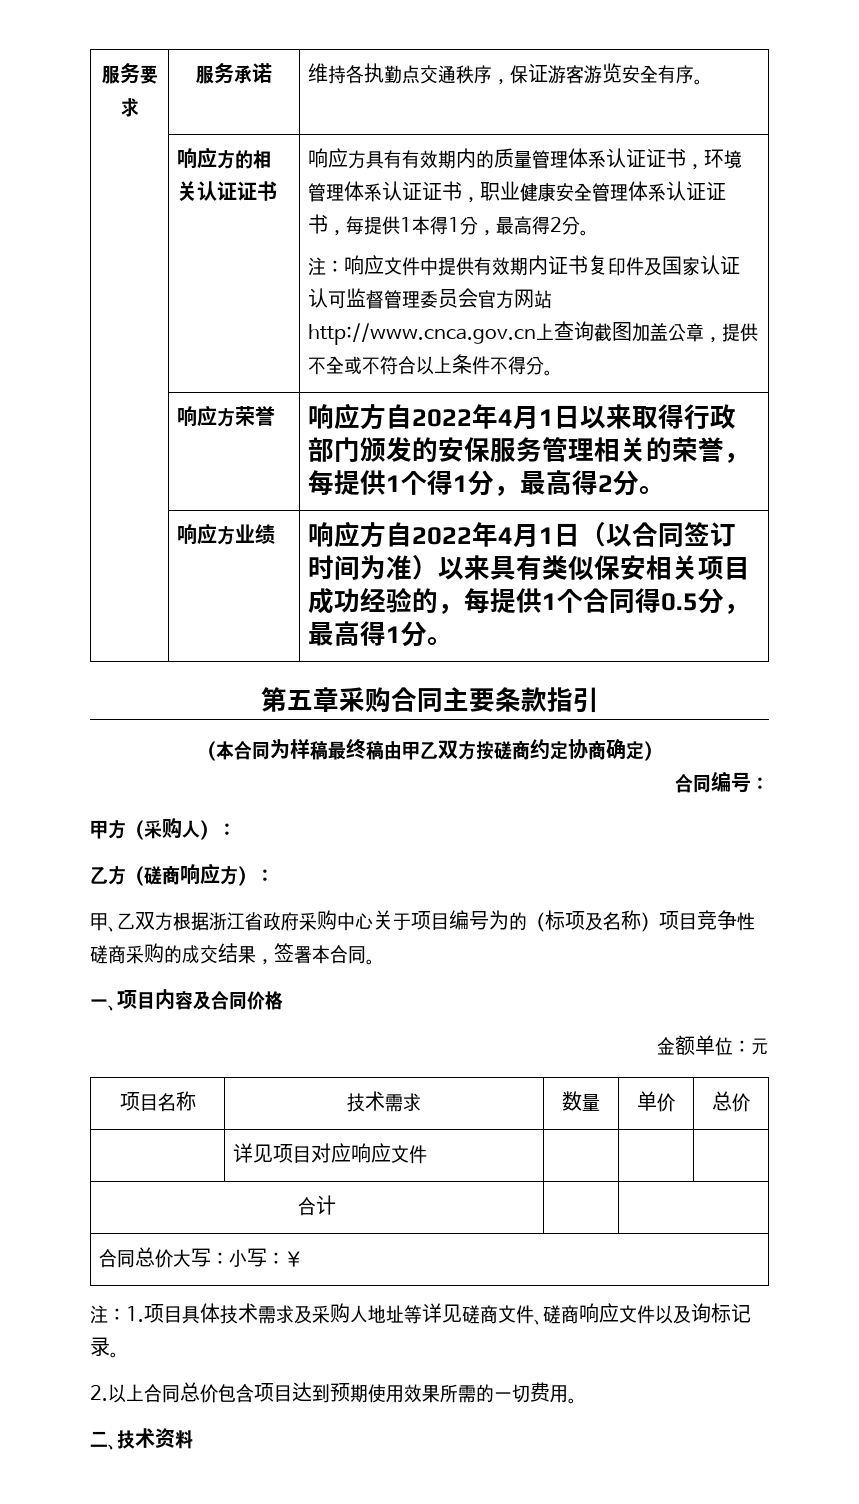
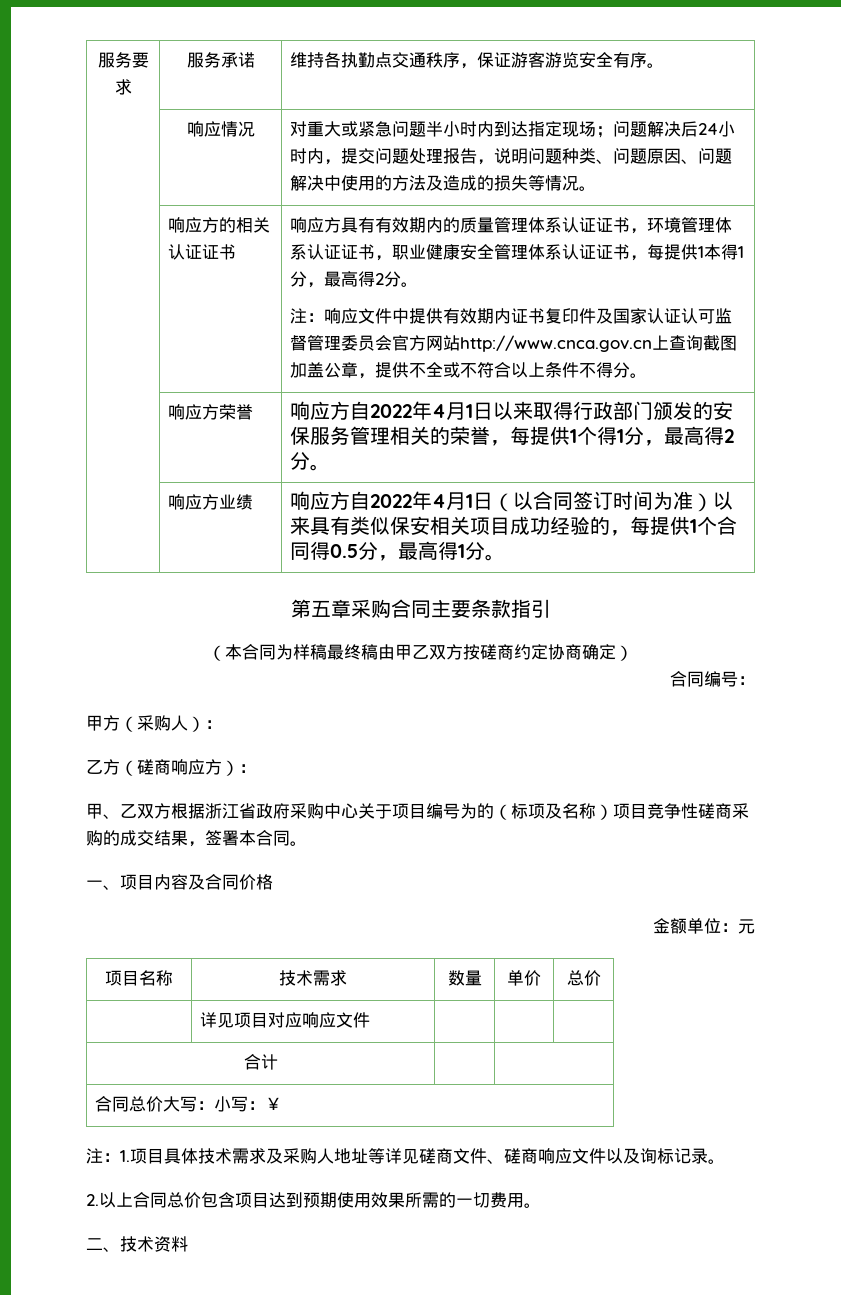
(704, 82) none -> [186,121,255,137] [290,121,736,138] [290,148,733,165] [290,175,597,191] // | 响应情况 | 对重大或紧急问题半小时内到达指定现场；问题解决后24小时内，提交问题处理报告，说明问题种类、问题原因、问题解决中使用的方法及造成的损失等情况。

